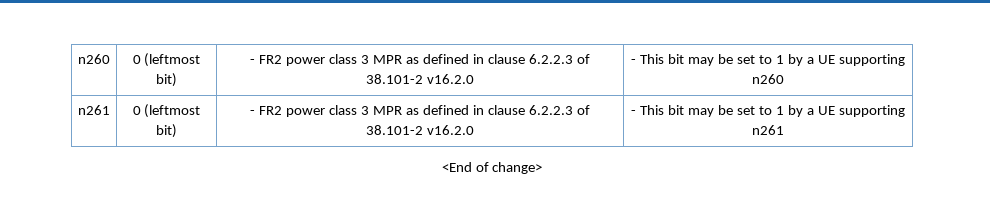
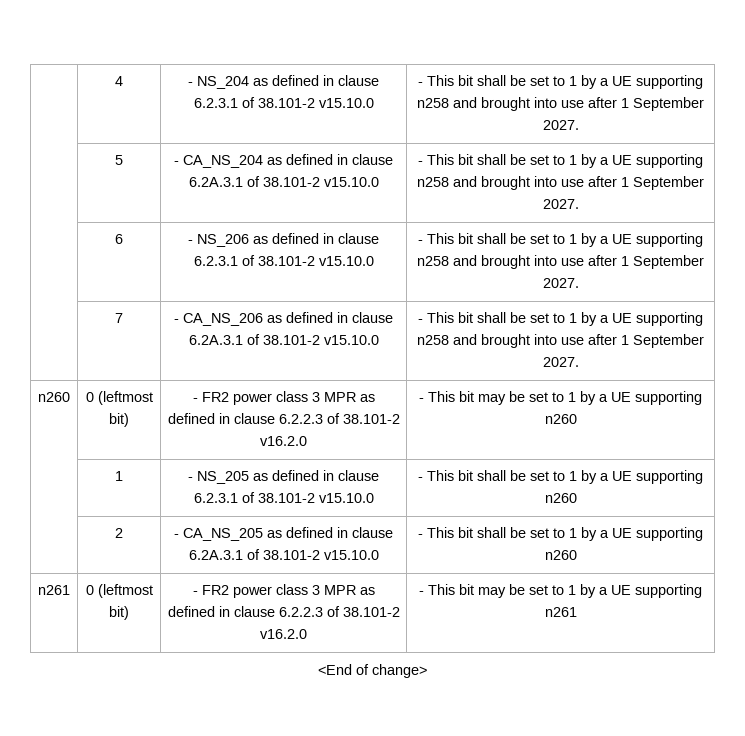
(78, 59) none -> [115,76,123,86] [188,75,379,89] [193,97,374,108] [417,75,703,89] [416,97,704,111] [542,120,579,130] [115,155,123,165] [174,154,393,168] [188,176,379,187] [417,154,703,168] [416,176,704,190] [542,199,579,209] [115,234,123,244] [188,233,379,247] [193,255,374,266] [417,233,703,247] [416,255,704,269] [542,278,579,288] [115,313,123,323] [174,312,393,326] [188,334,379,345] [417,312,703,326] [416,334,704,348] [542,357,579,367] | 4 | - NS_204 as defined in clause 6.2.3.1 of 38.101-2 v15.10.0 | - This bit shall be set to 1 by a UE supporting n258 and brought into use after 1 September 2027. // | 5 | - CA_NS_204 as defined in clause 6.2A.3.1 of 38.101-2 v15.10.0 | - This bit shall be set to 1 by a UE supporting n258 and brought into use after 1 September 2027. // | 6 | - NS_206 as defined in clause 6.2.3.1 of 38.101-2 v15.10.0 | - This bit shall be set to 1 by a UE supporting n258 and brought into use after 1 September 2027. // | 7 | - CA_NS_206 as defined in clause 6.2A.3.1 of 38.101-2 v15.10.0 | - This bit shall be set to 1 by a UE supporting n258 and brought into use after 1 September 2027. //
(785, 79) none -> [115,471,123,481] [188,470,379,484] [193,492,374,503] [417,470,703,484] [544,493,577,503] [115,528,123,538] [174,527,393,541] [188,549,379,560] [417,527,703,541] [544,550,577,560] // | 1 | - NS_205 as defined in clause 6.2.3.1 of 38.101-2 v15.10.0 | - This bit shall be set to 1 by a UE supporting n260 // | 2 | - CA_NS_205 as defined in clause 6.2A.3.1 of 38.101-2 v15.10.0 | - This bit shall be set to 1 by a UE supporting n260

